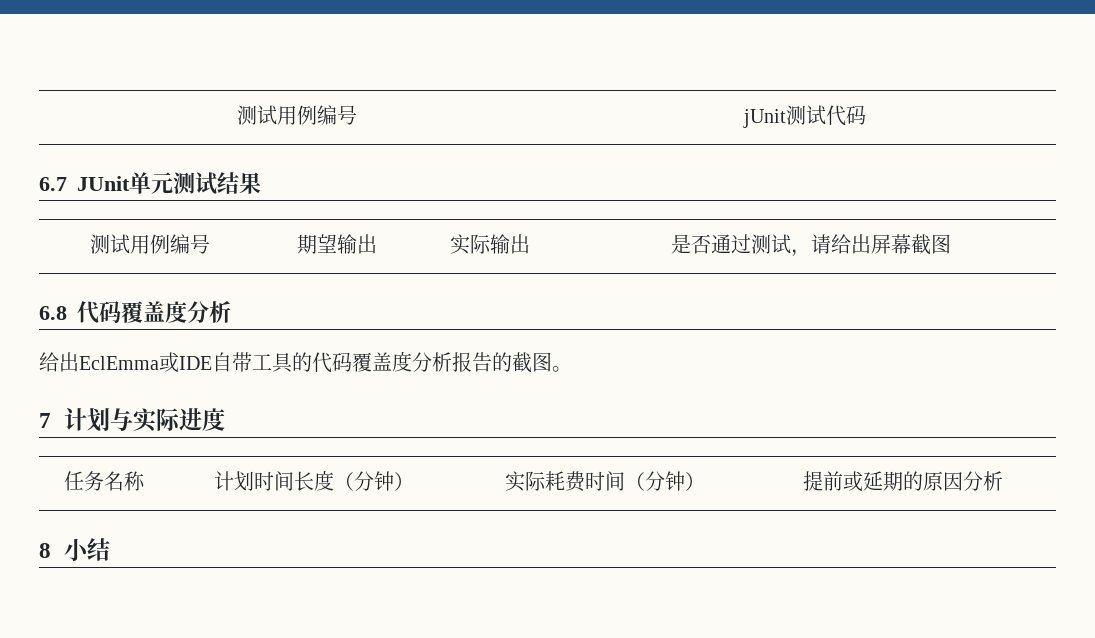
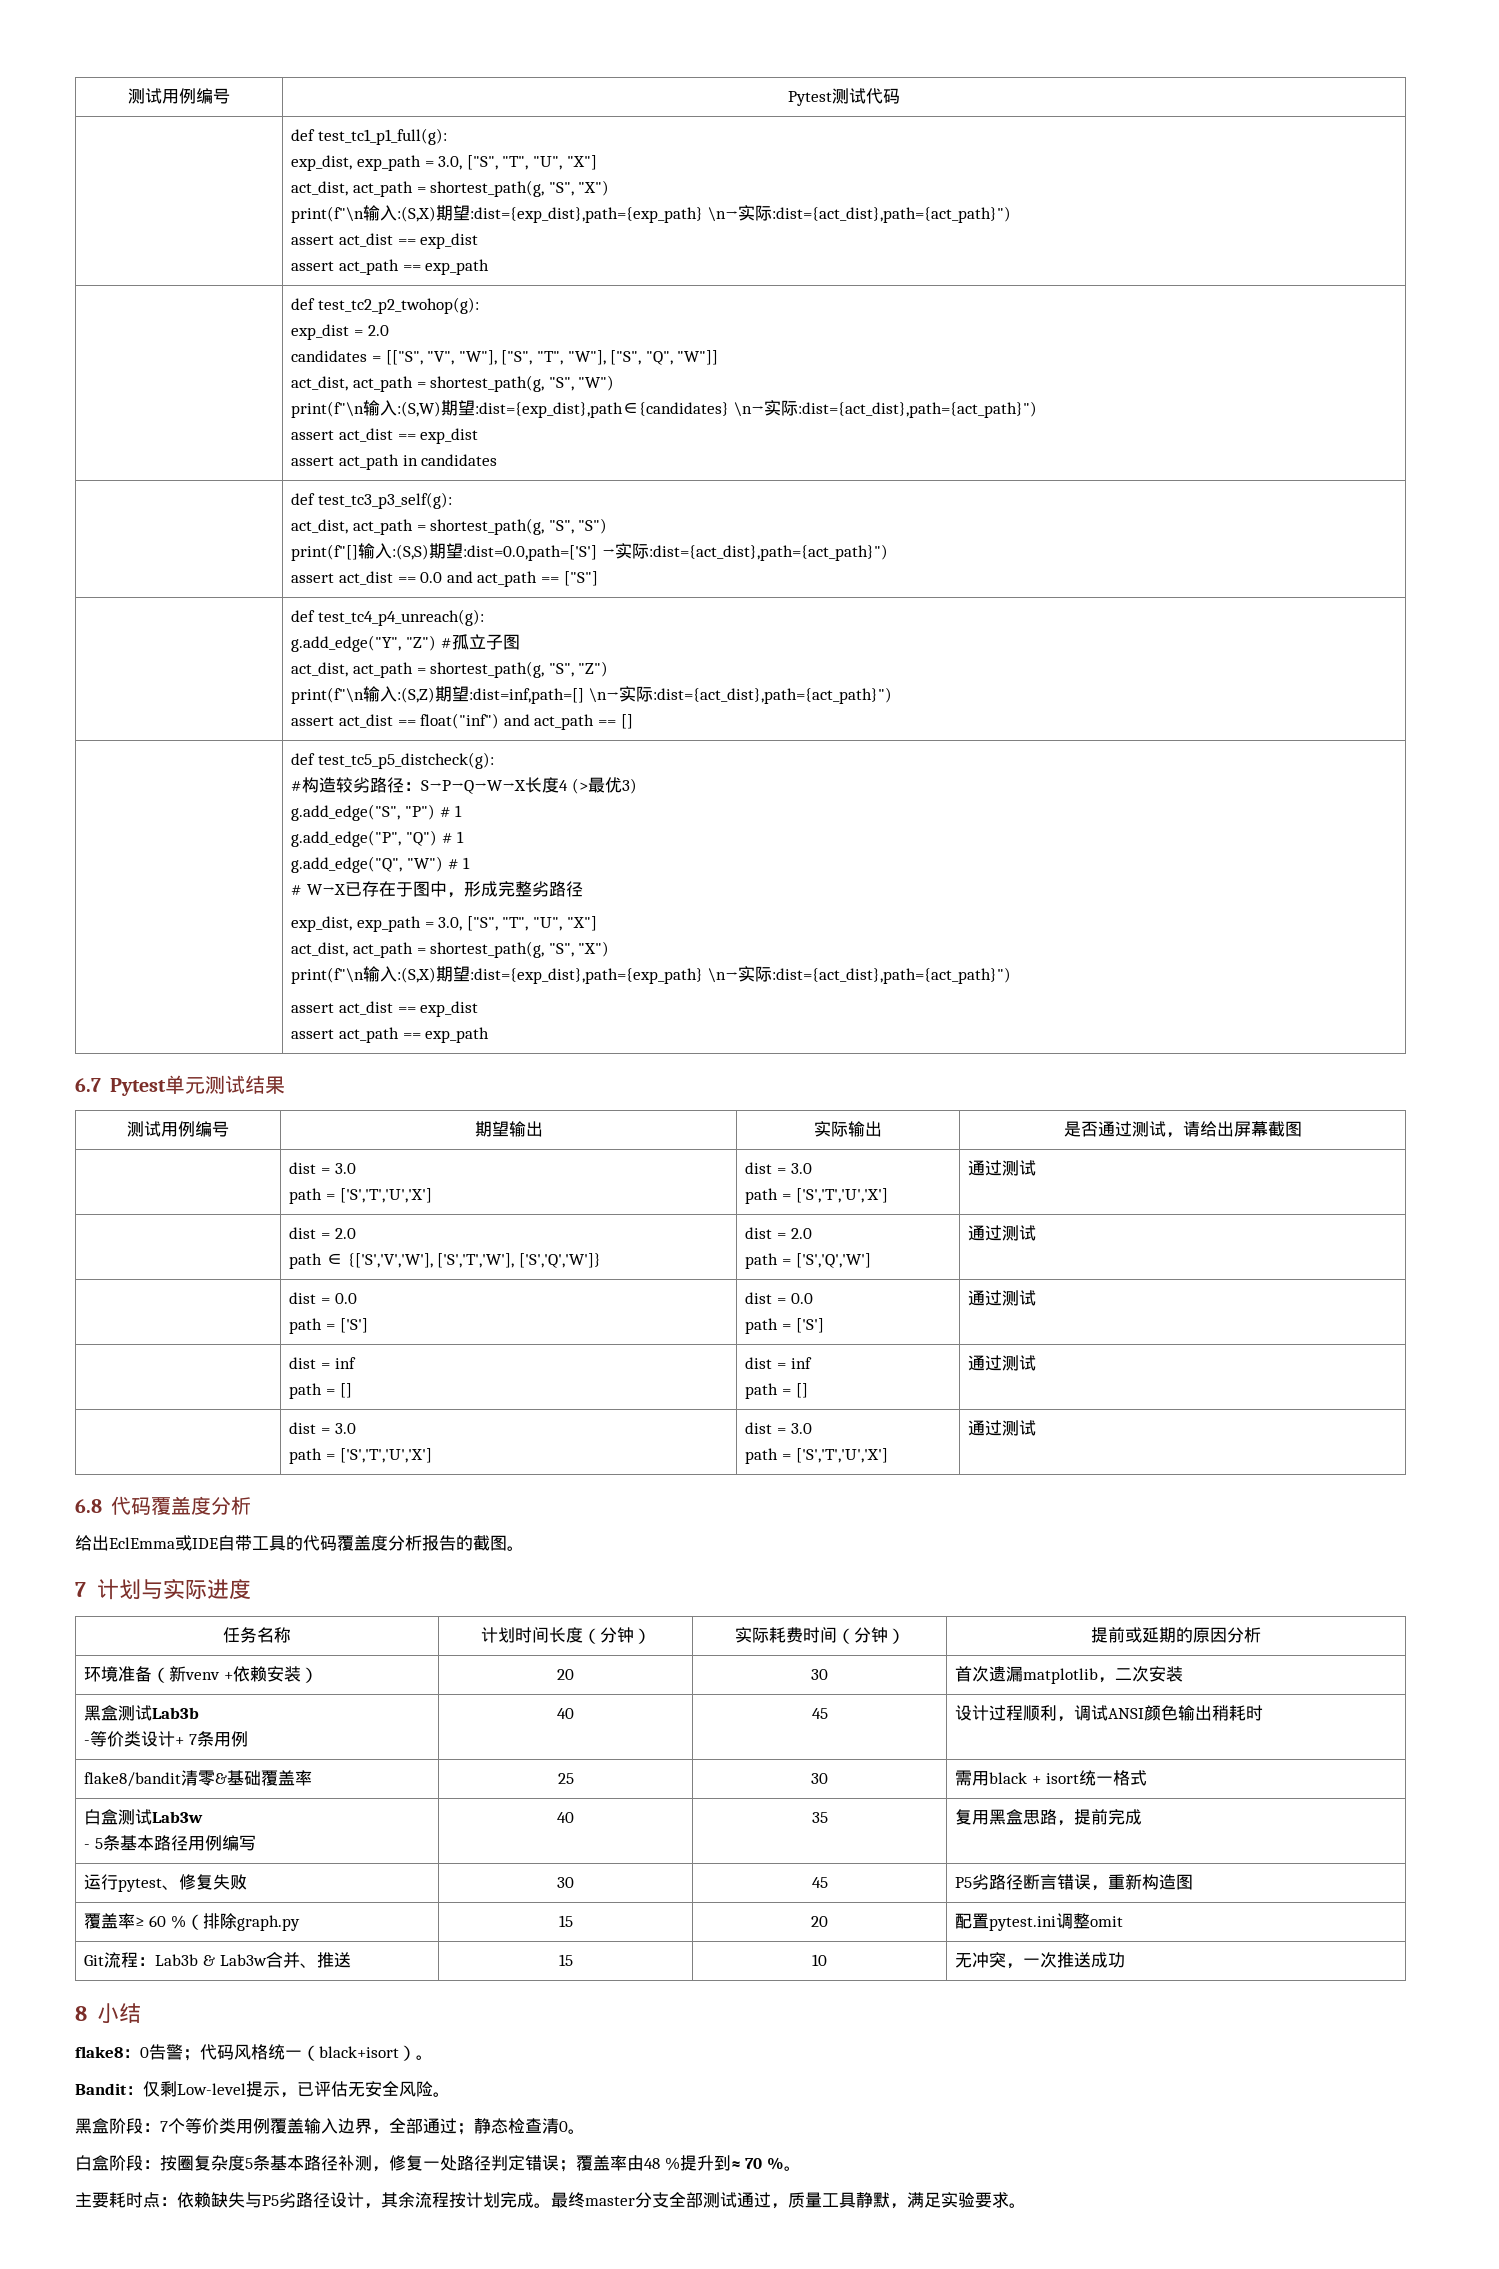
[237,105,357,125] [743,109,786,128] 测试用例编号 | jUnit -> [128,88,230,104] [788,91,832,106] 测试用例编号 | Pytest
(866, 115) none -> [291,128,448,145] [291,155,597,171] [291,180,610,197] [291,205,1012,223] [291,233,479,249] [291,259,490,275] [291,297,480,314] [291,324,389,340] [291,350,719,365] [291,375,615,392] [291,400,1038,418] [291,428,479,444] [291,454,498,470] [291,492,453,509] [291,518,608,535] [291,543,889,561] [291,571,598,587] [291,609,485,626] [291,634,520,652] [291,661,609,678] [291,686,893,704] [291,713,633,730] [291,752,495,769] [291,777,638,794] [291,804,463,821] [291,830,465,847] [291,856,471,873] [291,881,584,898] [291,916,597,932] [291,941,610,958] [291,966,1012,984] [291,1001,479,1017] [291,1027,490,1043] // | def test_tc1_p1_full(g): // exp_dist, exp_path = 3.0, ["S", "T", "U", "X"] // act_dist, act_path = shortest_path(g, "S", "X") // print(f"\n输入:(S,X)期望:dist={exp_dist},path={exp_path} \n→实际:dist={act_dist},path={act_path}") // assert act_dist == exp_dist // assert act_path == exp_path // | def test_tc2_p2_twohop(g): // exp_dist = 2.0 // candidates = [["S", "V", "W"], ["S", "T", "W"], ["S", "Q", "W"]] // act_dist, act_path = shortest_path(g, "S", "W") // print(f"\n输入:(S,W)期望:dist={exp_dist},path∈{candidates} \n→实际:dist={act_dist},path={act_path}") // assert act_dist == exp_dist // assert act_path in candidates // | def test_tc3_p3_self(g): // act_dist, act_path = shortest_path(g, "S", "S") // print(f"[]输入:(S,S)期望:dist=0.0,path=['S'] →实际:dist={act_dist},path={act_path}") // assert act_dist == 0.0 and act_path == ["S"] // | def test_tc4_p4_unreach(g): // g.add_edge("Y", "Z") #孤立子图 // act_dist, act_path = shortest_path(g, "S", "Z") // print(f"\n输入:(S,Z)期望:dist=inf,path=[] \n→实际:dist={act_dist},path={act_path}") // assert act_dist == float("inf") and act_path == [] // | def test_tc5_p5_distcheck(g): // #构造较劣路径：S→P→Q→W→X长度4 (>最优3) // g.add_edge("S", "P") # 1 // g.add_edge("P", "Q") # 1 // g.add_edge("Q", "W") # 1 // # W→X已存在于图中，形成完整劣路径 // exp_dist, exp_path = 3.0, ["S", "T", "U", "X"] // act_dist, act_path = shortest_path(g, "S", "X") // print(f"\n输入:(S,X)期望:dist={exp_dist},path={exp_path} \n→实际:dist={act_dist},path={act_path}") // assert act_dist == exp_dist // assert act_path == exp_path
[77,176,130,191] JUnit -> [109,1078,166,1096] Pytest
(951, 244) none -> [289,1162,356,1174] [289,1188,432,1204] [745,1162,812,1174] [745,1188,888,1204] [968,1160,1037,1176] [289,1227,356,1239] [289,1253,601,1269] [745,1227,812,1239] [745,1253,871,1269] [968,1225,1037,1241] [289,1292,357,1304] [289,1318,368,1334] [745,1292,813,1304] [745,1318,824,1334] [968,1290,1037,1306] [289,1357,356,1369] [289,1383,352,1399] [745,1357,812,1369] [745,1383,808,1399] [968,1355,1037,1371] [289,1422,356,1434] [289,1448,432,1464] [745,1422,812,1434] [745,1448,888,1464] [968,1420,1037,1436] // | dist = 3.0 // path = ['S','T','U','X'] | dist = 3.0 // path = ['S','T','U','X'] | 通过测试 // | dist = 2.0 // path ∈ {['S','V','W'], ['S','T','W'], ['S','Q','W']} | dist = 2.0 // path = ['S','Q','W'] | 通过测试 // | dist = 0.0 // path = ['S'] | dist = 0.0 // path = ['S'] | 通过测试 // | dist = inf // path = [] | dist = inf // path = [] | 通过测试 // | dist = 3.0 // path = ['S','T','U','X'] | dist = 3.0 // path = ['S','T','U','X'] | 通过测试
[39,538,110,561] // 8小结 -> [84,1666,319,1683] [557,1669,574,1680] [811,1669,828,1680] [955,1666,1184,1684] [84,1705,200,1721] [84,1731,249,1747] [557,1708,574,1719] [811,1708,828,1719] [955,1705,1264,1722] [84,1770,313,1787] [557,1773,574,1784] [811,1773,828,1784] [955,1770,1147,1786] [84,1809,204,1825] [84,1835,257,1851] [557,1812,574,1823] [811,1812,828,1823] [955,1809,1143,1826] [84,1874,248,1892] [557,1877,574,1888] [811,1877,828,1888] [955,1874,1194,1891] [84,1913,300,1931] [558,1915,573,1927] [811,1916,828,1927] [955,1913,1124,1931] [84,1952,351,1968] [558,1954,573,1966] [812,1954,827,1966] [955,1952,1126,1969] [75,2003,142,2023] [75,2044,433,2061] [75,2081,450,2098] [75,2118,585,2135] [75,2155,801,2172] [75,2192,1026,2209] // 环境准备（新venv +依赖安装） | 20 | 30 | 首次遗漏matplotlib，二次安装 // 黑盒测试Lab3b // -等价类设计+ 7条用例 | 40 | 45 | 设计过程顺利，调试ANSI颜色输出稍耗时 // flake8/bandit清零&基础覆盖率 | 25 | 30 | 需用black + isort统一格式 // 白盒测试Lab3w // - 5条基本路径用例编写 | 40 | 35 | 复用黑盒思路，提前完成 // 运行pytest、修复失败 | 30 | 45 | P5劣路径断言错误，重新构造图 // 覆盖率≥ 60 %（排除graph.py | 15 | 20 | 配置pytest.ini调整omit // Git流程：Lab3b & Lab3w合并、推送 | 15 | 10 | 无冲突，一次推送成功 // 8小结 // flake8：0告警；代码风格统一（black+isort）。 // Bandit：仅剩Low-level提示，已评估无安全风险。 // 黑盒阶段：7个等价类用例覆盖输入边界，全部通过；静态检查清0。 // 白盒阶段：按圈复杂度5条基本路径补测，修复一处路径判定错误；覆盖率由48 %提升到≈ 70 %。 // 主要耗时点：依赖缺失与P5劣路径设计，其余流程按计划完成。最终master分支全部测试通过，质量工具静默，满足实验要求。

